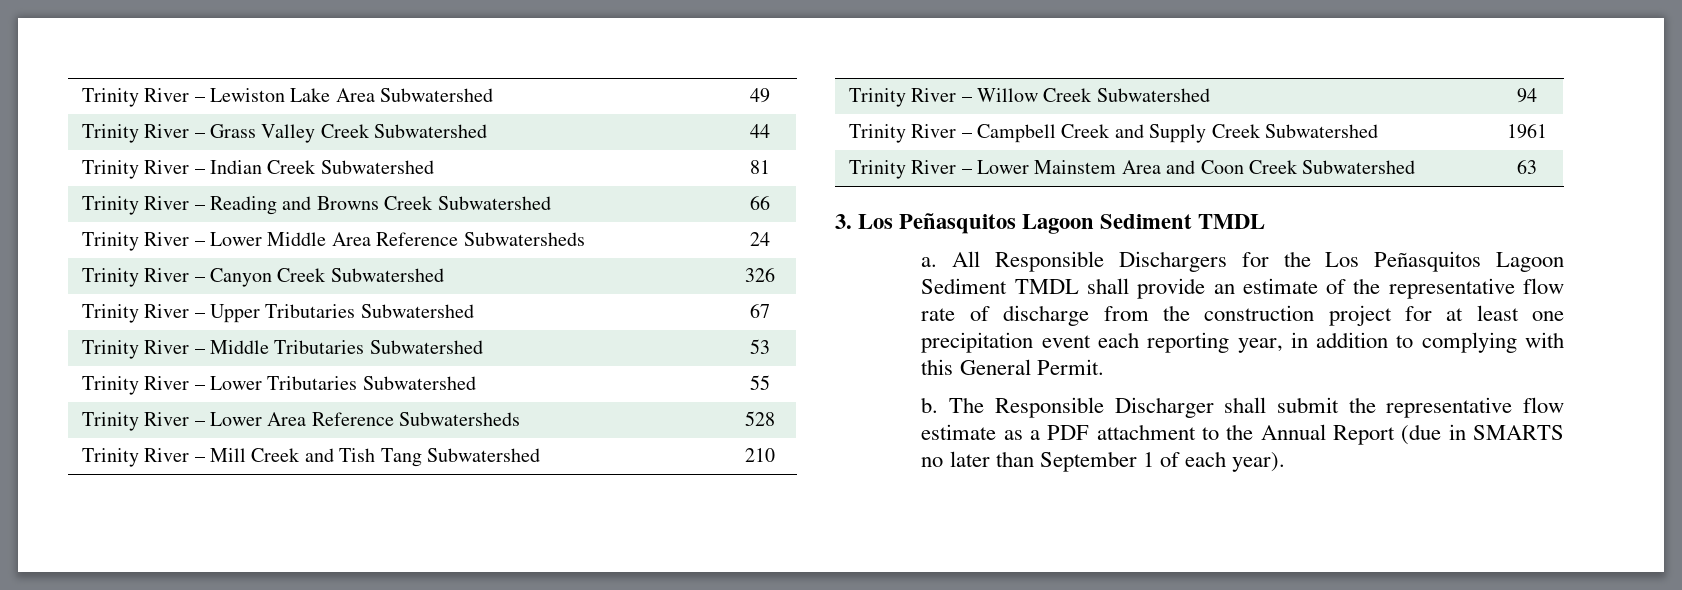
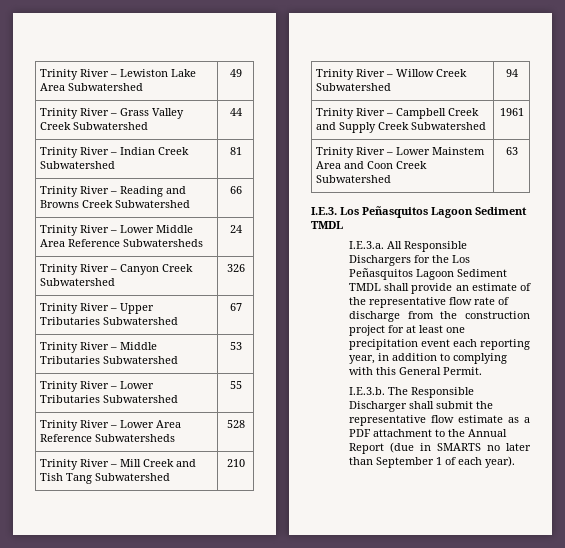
[835,214,852,229] 3. -> [311,207,337,215] I.E.3.
[921,257,938,267] a. -> [348,241,384,249] I.E.3.a.
[921,397,939,413] b. -> [348,387,385,395] I.E.3.b.

